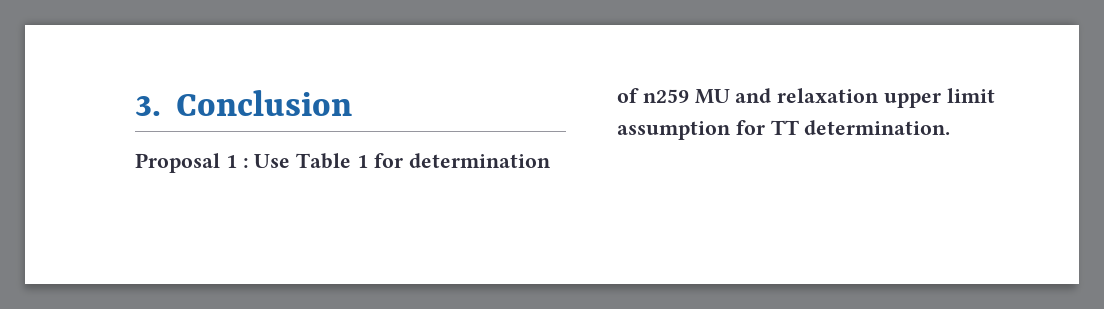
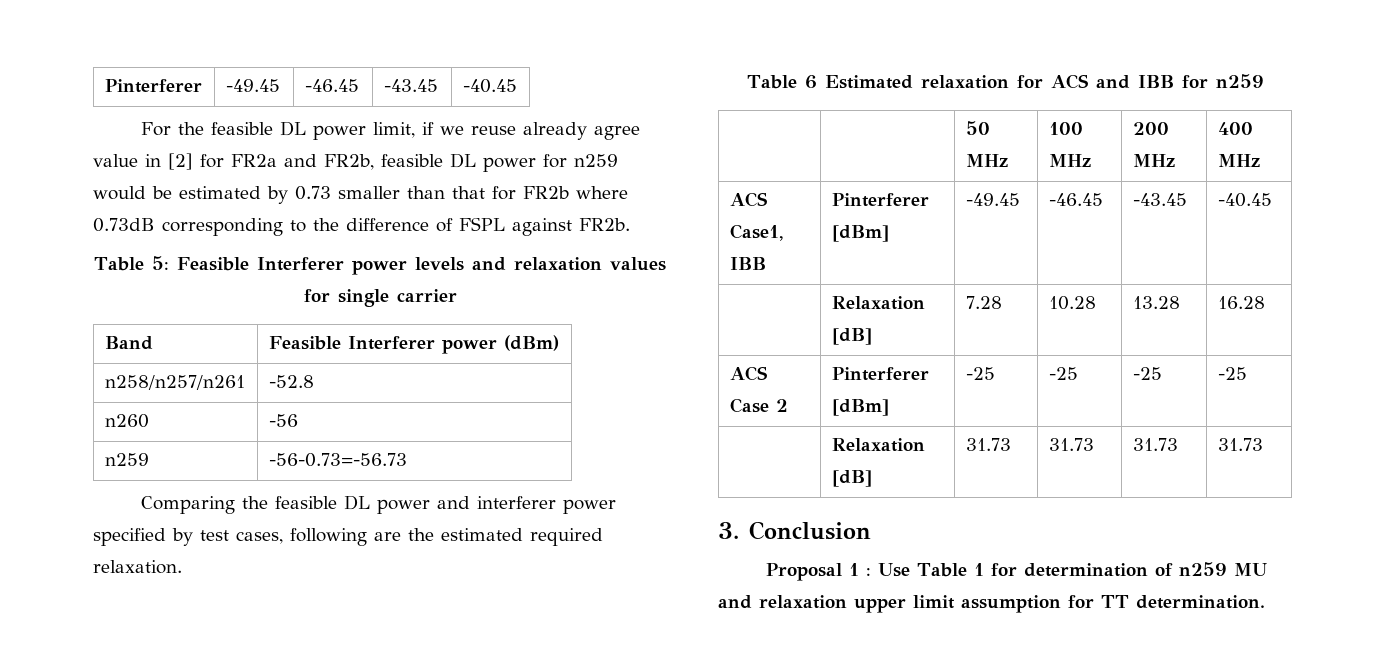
(135, 106) none -> [104,79,202,93] [225,79,280,92] [304,79,359,92] [383,79,438,92] [462,79,517,93] [140,121,640,140] [93,153,618,172] [93,186,628,204] [93,217,630,236] [94,256,666,275] [303,289,457,307] [104,336,153,350] [268,335,559,354] [104,375,245,390] [268,375,314,388] [104,414,149,428] [268,414,298,427] [104,453,149,466] [268,453,407,467] [140,495,616,514] [93,528,603,546] [93,560,182,574] [746,74,1264,89] [965,121,990,135] [965,154,1008,167] [1048,122,1083,135] [1048,154,1091,167] [1132,122,1169,135] [1132,154,1175,167] [1217,122,1253,135] [1217,154,1260,167] [729,192,768,207] [729,224,783,241] [729,257,766,270] [831,193,929,207] [831,225,889,242] [965,193,1020,206] [1048,193,1103,206] [1132,193,1187,206] [1217,193,1272,207] [831,296,925,310] [831,328,872,345] [965,296,1002,309] [1048,296,1096,310] [1132,296,1180,309] [1217,296,1265,309] [729,366,768,381] [729,398,788,413] [831,367,929,381] [831,399,889,416] [965,367,995,380] [1048,367,1078,380] [1132,367,1162,380] [1217,367,1247,380] [831,438,925,452] [831,470,872,487] [965,438,1011,451] [1048,438,1094,451] [1132,438,1178,451] [1217,438,1263,451] Pinterferer | -49.45 | -46.45 | -43.45 | -40.45 // For the feasible DL power limit, if we reuse already agree value in [2] for FR2a and FR2b, feasible DL power for n259 would be estimated by 0.73 smaller than that for FR2b where 0.73dB corresponding to the difference of FSPL against FR2b. // Table 5: Feasible Interferer power levels and relaxation values for single carrier // Band | Feasible Interferer power (dBm) // n258/n257/n261 | -52.8 // n260 | -56 // n259 | -56-0.73=-56.73 // Comparing the feasible DL power and interferer power specified by test cases, following are the estimated required relaxation. // Table 6 Estimated relaxation for ACS and IBB for n259 // | | 50 MHz | 100 MHz | 200 MHz | 400 MHz // ACS Case1, IBB | Pinterferer [dBm] | -49.45 | -46.45 | -43.45 | -40.45 // | Relaxation [dB] | 7.28 | 10.28 | 13.28 | 16.28 // ACS Case 2 | Pinterferer [dBm] | -25 | -25 | -25 | -25 // | Relaxation [dB] | 31.73 | 31.73 | 31.73 | 31.73 //

